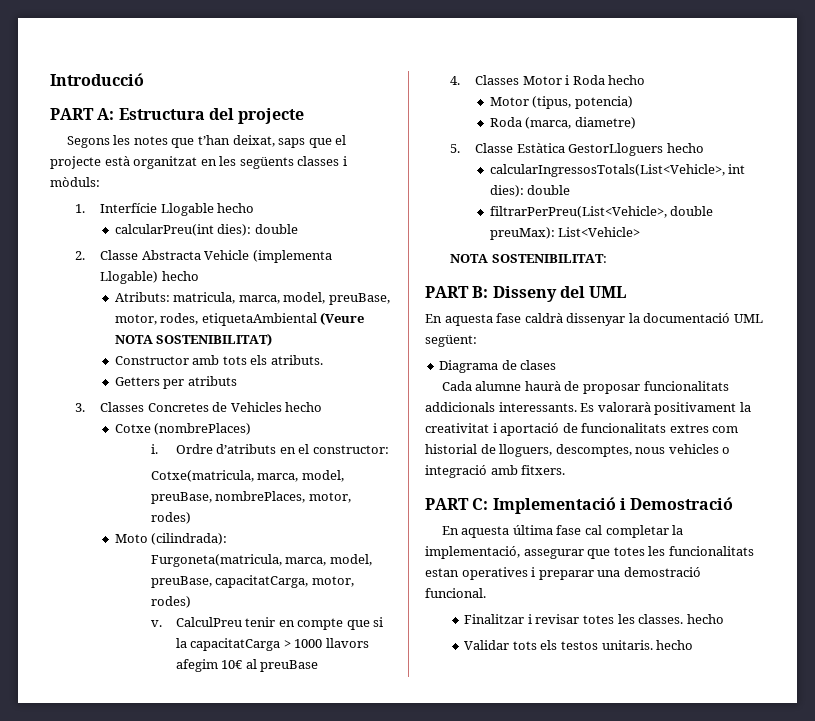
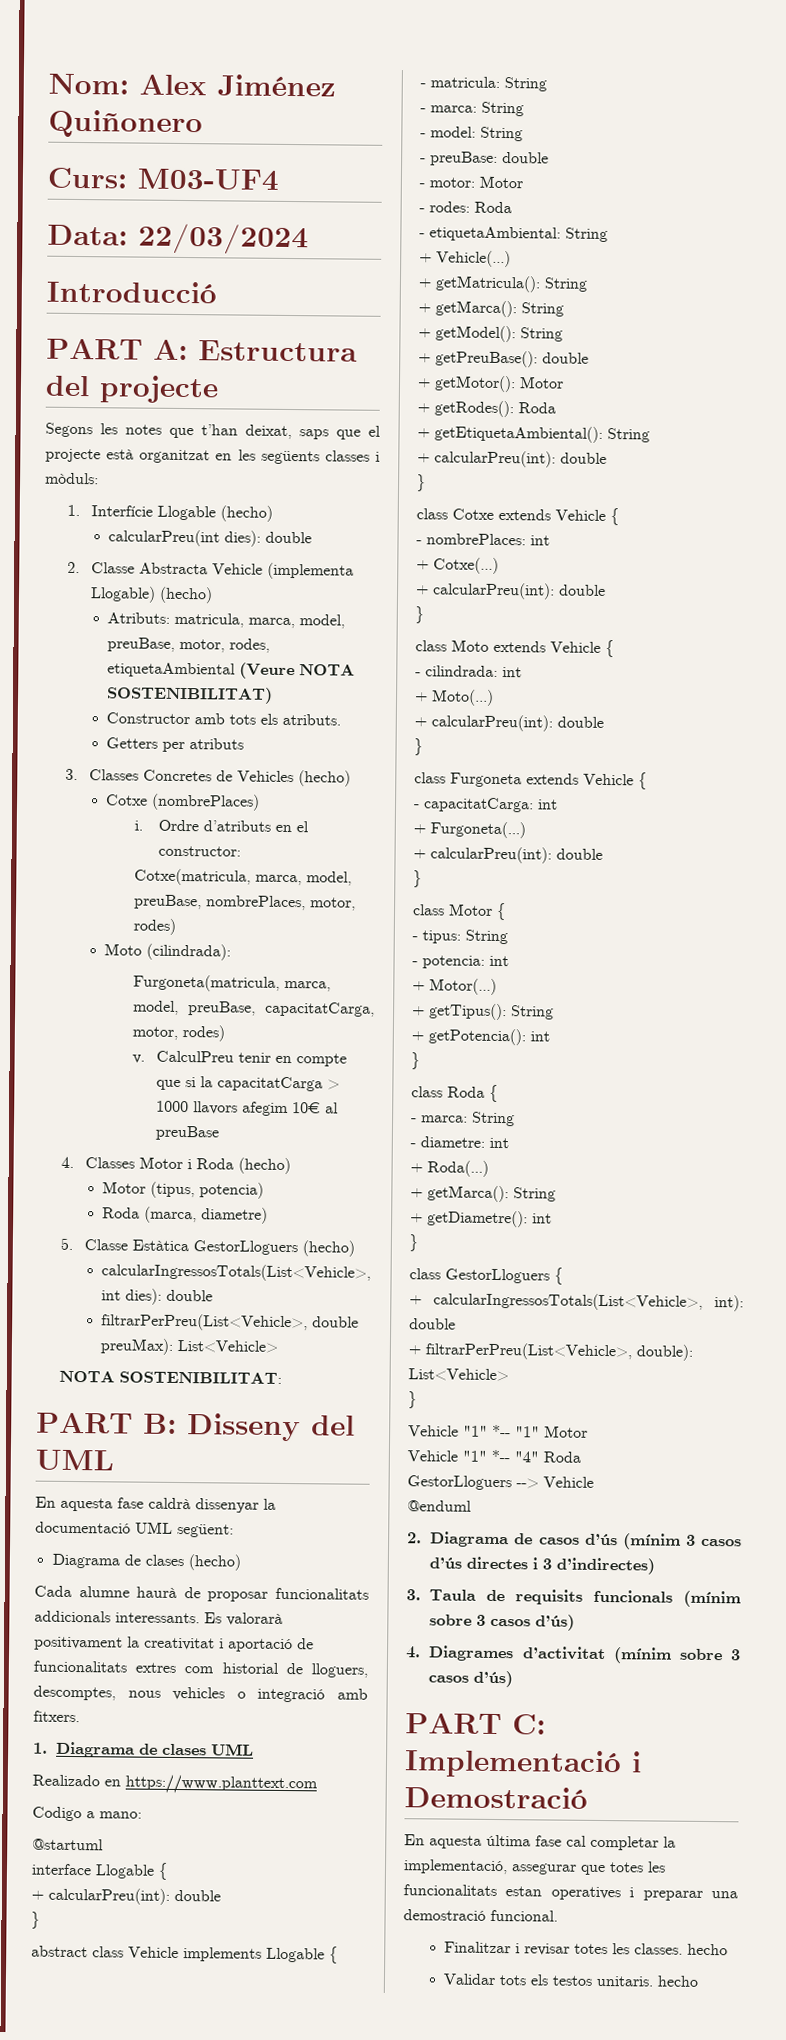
(50, 79) none -> [48,73,336,97] [48,109,203,139] [47,167,280,191] [47,223,309,256] Nom: Alex Jiménez Quiñonero // Curs: M03-UF4 // Data: 22/03/2024 //
[217,203,255,213] hecho -> [219,505,273,522] (hecho)
[161,271,199,281] hecho -> [158,586,213,604] (hecho)
[285,402,323,412] hecho -> [297,770,351,787] (hecho)
[608,75,646,85] hecho -> [237,1157,291,1175] (hecho)
[666,143,704,153] hecho -> [301,1240,355,1257] (hecho)
(557, 365) none -> [187,1554,241,1571] (hecho)
(566, 470) none -> [33,1741,255,1758] [32,1774,318,1795] [32,1806,142,1822] [32,1838,104,1851] [31,1862,168,1880] [31,1887,221,1905] [31,1911,40,1929] [31,1945,338,1964] [420,76,547,92] [420,101,524,117] [420,126,523,142] [420,151,549,166] [419,175,523,189] [419,201,512,214] [419,226,608,242] [419,250,511,268] [418,275,588,293] [418,300,564,318] [418,325,563,343] [418,350,589,368] [417,375,564,393] [417,400,556,418] [417,425,650,443] [417,450,607,468] [416,474,426,492] [416,508,619,526] [416,533,550,546] [416,557,499,574] [416,582,606,600] [415,606,424,624] [415,639,614,658] [415,665,522,678] [415,689,494,706] [414,714,604,732] [414,738,423,756] [414,772,647,790] [413,797,558,813] [413,821,526,839] [413,846,603,864] [413,870,422,888] [412,902,506,921] [412,929,508,945] [412,955,509,969] [412,978,497,995] [412,1003,554,1021] [411,1028,550,1046] [411,1052,420,1070] [411,1084,498,1102] [411,1111,515,1127] [410,1136,509,1149] [410,1160,489,1177] [410,1185,556,1203] [410,1210,552,1228] [409,1234,418,1252] [409,1267,563,1285] [409,1292,744,1312] [409,1318,456,1330] [408,1342,693,1361] [408,1368,509,1382] [408,1391,417,1409] [408,1424,588,1438] [407,1449,581,1463] [407,1475,594,1491] [407,1500,472,1512] [407,1531,742,1550] [429,1556,656,1575] [406,1589,741,1608] [429,1614,576,1631] [405,1645,741,1664] [428,1670,514,1688] // 1. Diagrama de clases UML // Realizado en https://www.planttext.com // Codigo a mano: // @startuml // interface Llogable { // + calcularPreu(int): double // } // abstract class Vehicle implements Llogable { // - matricula: String // - marca: String // - model: String // - preuBase: double // - motor: Motor // - rodes: Roda // - etiquetaAmbiental: String // + Vehicle(...) // + getMatricula(): String // + getMarca(): String // + getModel(): String // + getPreuBase(): double // + getMotor(): Motor // + getRodes(): Roda // + getEtiquetaAmbiental(): String // + calcularPreu(int): double // } // class Cotxe extends Vehicle { // - nombrePlaces: int // + Cotxe(...) // + calcularPreu(int): double // } // class Moto extends Vehicle { // - cilindrada: int // + Moto(...) // + calcularPreu(int): double // } // class Furgoneta extends Vehicle { // - capacitatCarga: int // + Furgoneta(...) // + calcularPreu(int): double // } // class Motor { // - tipus: String // - potencia: int // + Motor(...) // + getTipus(): String // + getPotencia(): int // } // class Roda { // - marca: String // - diametre: int // + Roda(...) // + getMarca(): String // + getDiametre(): int // } // class GestorLloguers { // + calcularIngressosTotals(List<Vehicle>, int): double // + filtrarPerPreu(List<Vehicle>, double): List<Vehicle> // } // Vehicle "1" *-- "1" Motor // Vehicle "1" *-- "4" Roda // GestorLloguers --> Vehicle // @enduml // 2. Diagrama de casos d’ús (mínim 3 casos d’ús directes i 3 d’indirectes) // 3. Taula de requisits funcionals (mínim sobre 3 casos d’ús) // 4. Diagrames d’activitat (mínim sobre 3 casos d’ús)

